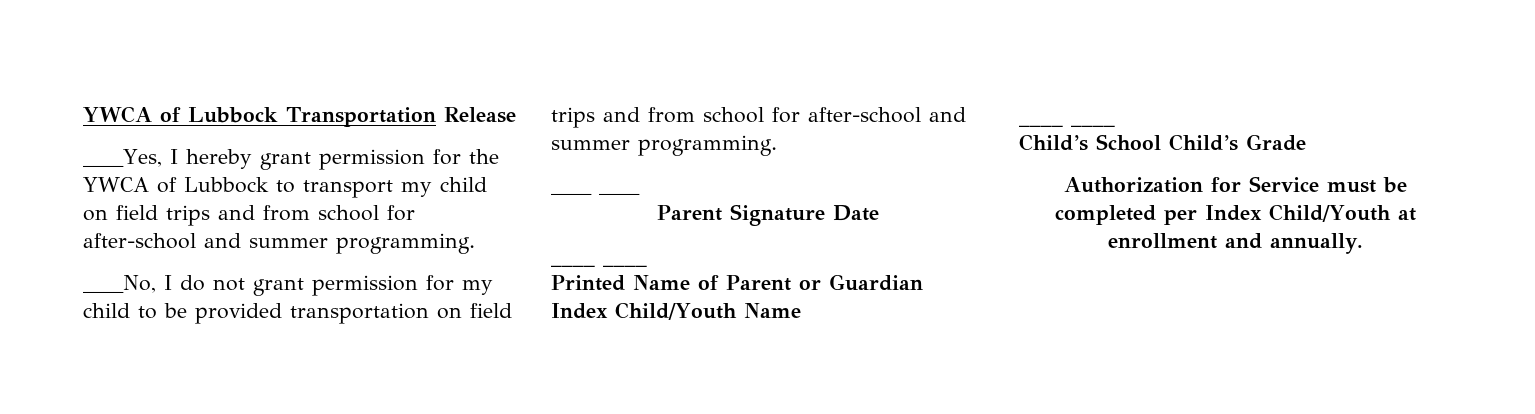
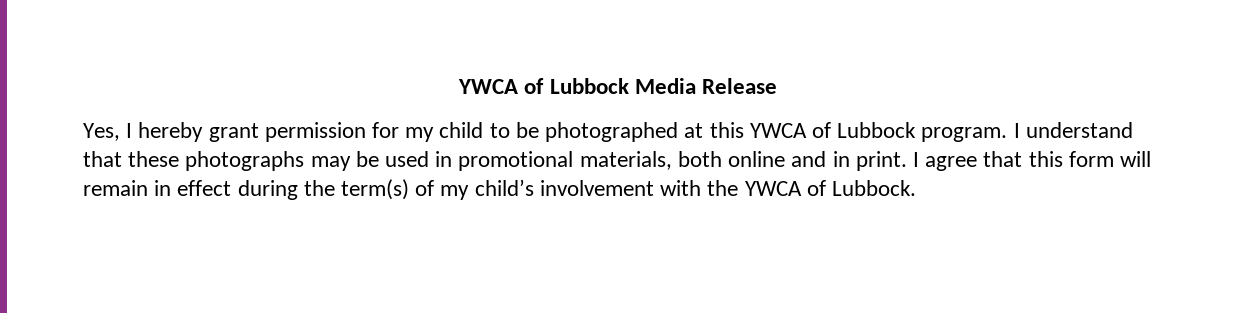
[83,106,437,127] YWCA of Lubbock Transportation -> [458,78,696,94] YWCA of Lubbock Media
[83,149,162,167] ____Yes, -> [83,123,120,141] Yes,
[468,149,499,164] [83,177,487,198] [83,205,415,226] [83,233,475,254] [83,275,493,296] [83,303,512,324] [551,107,966,128] [551,135,777,156] [551,192,640,195] [656,204,879,226] [551,262,647,267] [551,274,923,291] [551,302,801,320] [1019,122,1115,127] [1019,134,1306,151] [1064,176,1407,193] [1055,204,1416,225] [1108,233,1364,254] the YWCA of Lubbock to transport my child on field trips and from school for after-school and summer programming. // ____No, I do not grant permission for my child to be provided transportation on field trips and from school for after-school and summer programming. // ____ ____ // Parent Signature Date // ____ ____ // Printed Name of Parent or Guardian Index Child/Youth Name // ____ ____ // Child’s School Child’s Grade // Authorization for Service must be completed per Index Child/Youth at enrollment and annually. -> [405,122,1133,142] [83,151,1151,171] [83,179,916,200] my child to be photographed at this YWCA of Lubbock program. I understand that these photographs may be used in promotional materials, both online and in print. I agree that this form will remain in effect during the term(s) of my child’s involvement with the YWCA of Lubbock.

